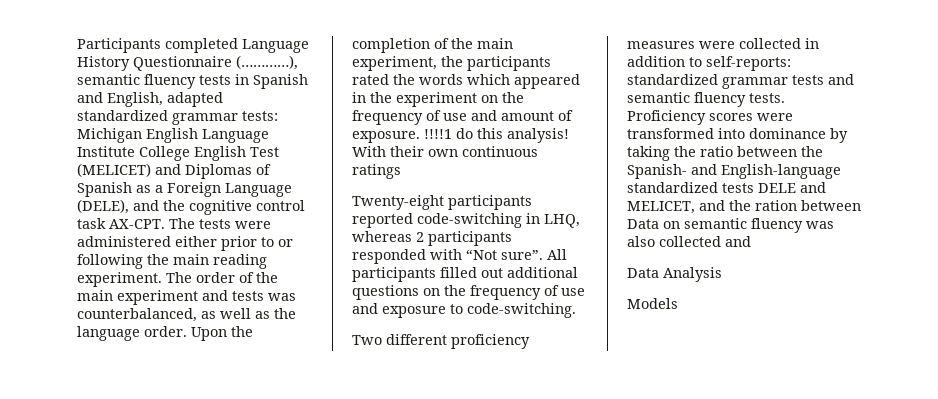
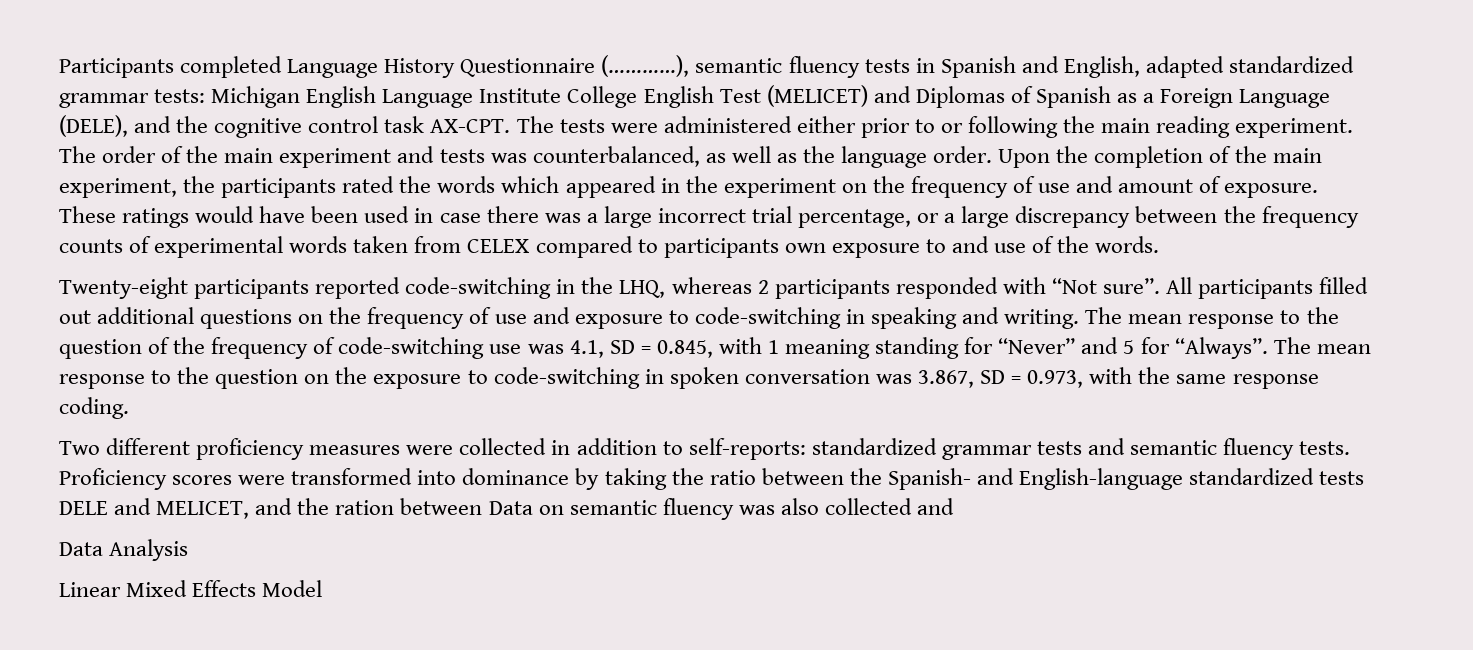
[424,128,569,143] [352,146,538,157] [352,164,401,179] !!!!1 do this analysis! With their own continuous ratings -> [59,206,1359,228] [59,236,1160,258] These ratings would have been used in case there was a large incorrect trial percentage, or a large discrepancy between the frequency counts of experimental words taken from CELEX compared to participants own exposure to and use of the words.
(540, 218) none -> [581,277,614,294] the
[467,303,576,318] code-switching. -> [694,307,1339,329] [59,337,1371,359] [59,367,1319,389] [59,397,129,419] code-switching in speaking and writing. The mean response to the question of the frequency of code-switching use was 4.1, SD = 0.845, with 1 meaning standing for “Never” and 5 for “Always”. The mean response to the question on the exposure to code-switching in spoken conversation was 3.867, SD = 0.973, with the same response coding.
[627,298,678,309] Models -> [59,580,323,597] Linear Mixed Effects Model

